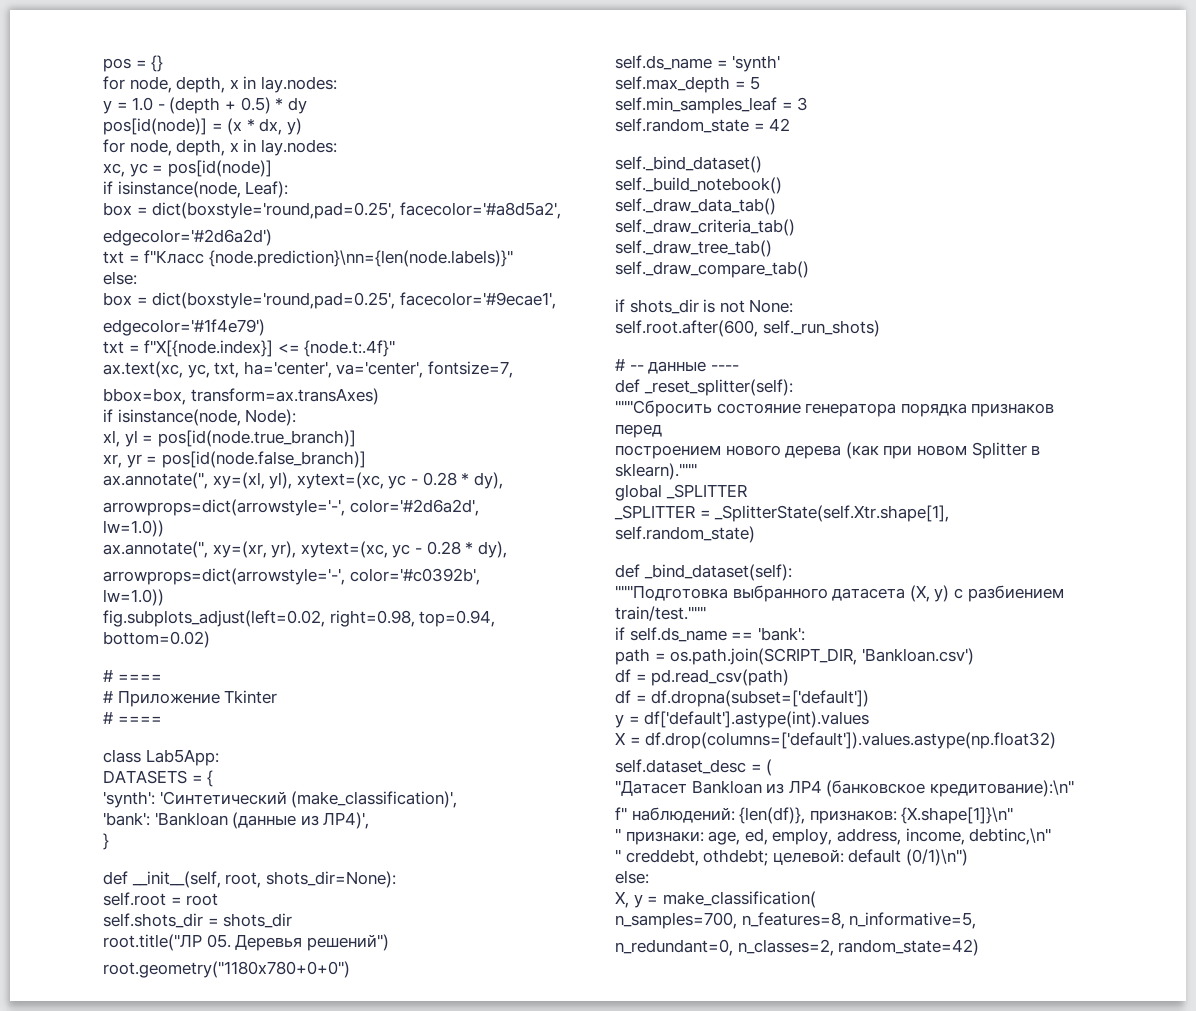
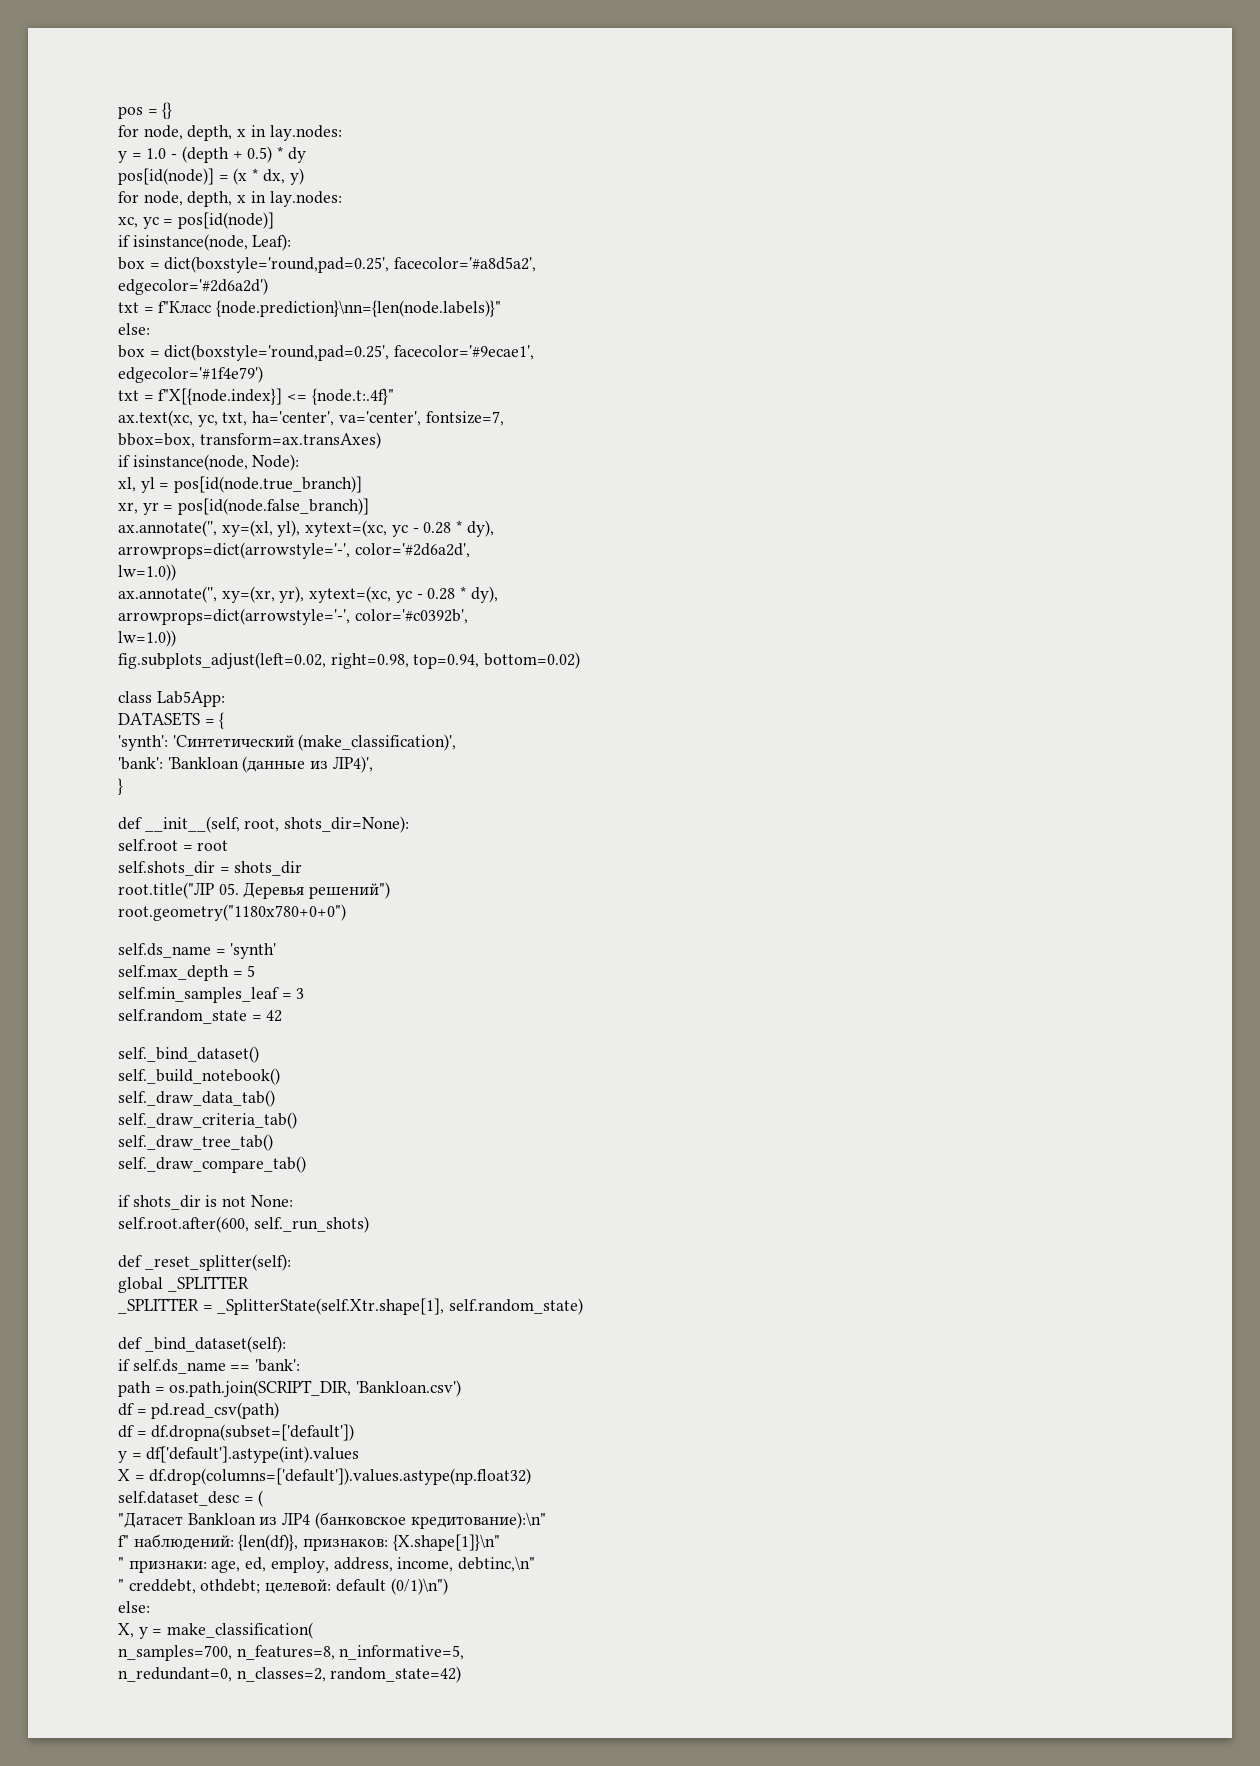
[103,669,162,682] [103,690,278,707] [103,711,162,724] // # ==== // # Приложение Tkinter // # ==== -> (581, 660) none
[615,358,739,374] [615,379,793,396] [615,400,1055,417] [615,424,662,438] [615,442,1041,459] [615,463,697,480] # -- данные ---- // def _reset_splitter(self): // """Сбросить состояние генератора порядка признаков перед // построением нового дерева (как при новом Splitter в sklearn).""" -> [118,1254,291,1271] def _reset_splitter(self):
[615,585,1064,602] [615,606,706,621] // """Подготовка выбранного датасета (X, y) с разбиением train/test.""" -> (286, 1344) none

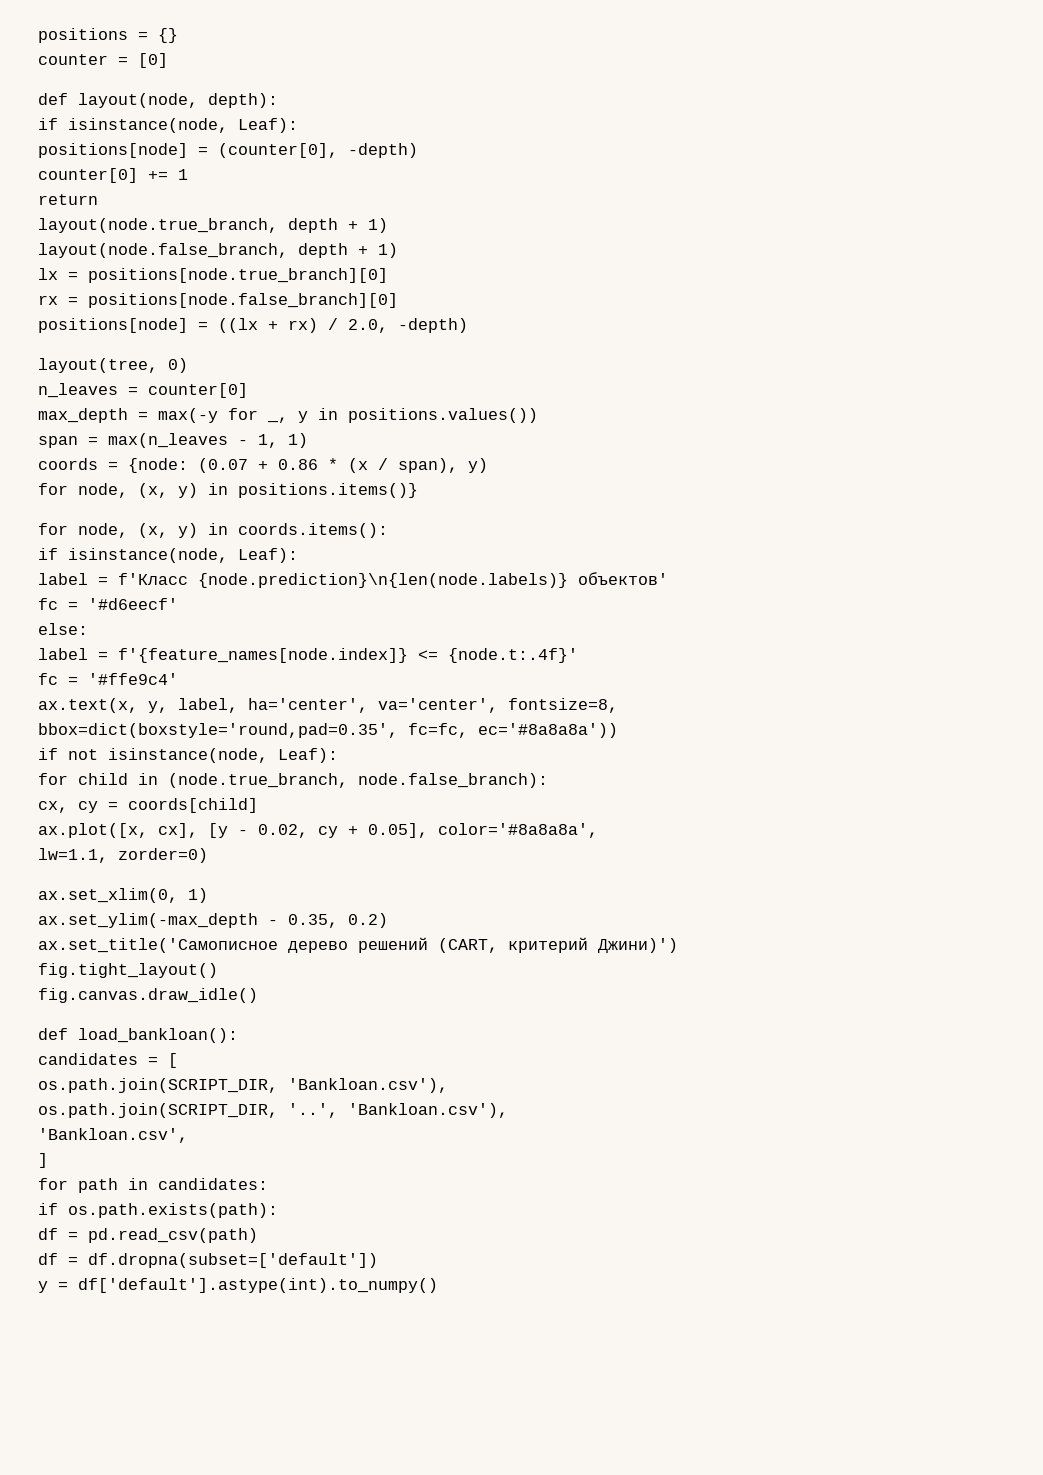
[118,106,143,119] pos -> [38,28,128,43] positions
[118,125,342,141] [118,146,306,163] [118,168,304,185] [118,191,342,207] [118,212,275,229] [118,234,292,251] [118,256,537,273] [118,278,268,295] [118,300,502,317] [118,323,150,335] [118,344,535,361] [118,366,263,383] [118,388,394,405] [118,410,504,427] [118,432,381,449] [118,454,300,471] [118,476,363,493] [118,498,370,515] [118,520,494,537] [118,542,470,559] [118,564,176,581] [118,586,498,603] [118,608,468,625] [118,630,176,647] [118,652,581,669] [118,691,225,707] [118,712,225,729] [118,734,457,751] [118,756,373,773] [118,778,123,795] [118,816,410,833] [118,839,229,851] [118,861,303,876] [118,882,391,899] [118,904,346,921] [118,943,277,959] [118,965,256,981] [118,987,305,1003] [118,1009,283,1024] [118,1046,259,1063] [118,1068,280,1085] [118,1090,275,1107] [118,1112,297,1129] [118,1134,273,1151] [118,1156,306,1173] [118,1195,293,1210] [118,1216,369,1233] [118,1254,291,1271] [118,1276,249,1293] [118,1298,584,1315] [118,1336,286,1353] [118,1359,301,1374] [118,1380,462,1397] for node, depth, x in lay.nodes: // y = 1.0 - (depth + 0.5) * dy // pos[id(node)] = (x * dx, y) // for node, depth, x in lay.nodes: // xc, yc = pos[id(node)] // if isinstance(node, Leaf): // box = dict(boxstyle='round,pad=0.25', facecolor='#a8d5a2', // edgecolor='#2d6a2d') // txt = f"Класс {node.prediction}\nn={len(node.labels)}" // else: // box = dict(boxstyle='round,pad=0.25', facecolor='#9ecae1', // edgecolor='#1f4e79') // txt = f"X[{node.index}] <= {node.t:.4f}" // ax.text(xc, yc, txt, ha='center', va='center', fontsize=7, // bbox=box, transform=ax.transAxes) // if isinstance(node, Node): // xl, yl = pos[id(node.true_branch)] // xr, yr = pos[id(node.false_branch)] // ax.annotate('', xy=(xl, yl), xytext=(xc, yc - 0.28 * dy), // arrowprops=dict(arrowstyle='-', color='#2d6a2d', // lw=1.0)) // ax.annotate('', xy=(xr, yr), xytext=(xc, yc - 0.28 * dy), // arrowprops=dict(arrowstyle='-', color='#c0392b', // lw=1.0)) // fig.subplots_adjust(left=0.02, right=0.98, top=0.94, bottom=0.02) // class Lab5App: // DATASETS = { // 'synth': 'Синтетический (make_classification)', // 'bank': 'Bankloan (данные из ЛР4)', // } // def __init__(self, root, shots_dir=None): // self.root = root // self.shots_dir = shots_dir // root.title("ЛР 05. Деревья решений") // root.geometry("1180x780+0+0") // self.ds_name = 'synth' // self.max_depth = 5 // self.min_samples_leaf = 3 // self.random_state = 42 // self._bind_dataset() // self._build_notebook() // self._draw_data_tab() // self._draw_criteria_tab() // self._draw_tree_tab() // self._draw_compare_tab() // if shots_dir is not None: // self.root.after(600, self._run_shots) // def _reset_splitter(self): // global _SPLITTER // _SPLITTER = _SplitterState(self.Xtr.shape[1], self.random_state) // def _bind_dataset(self): // if self.ds_name == 'bank': // path = os.path.join(SCRIPT_DIR, 'Bankloan.csv') -> [38,53,168,68] [38,93,278,108] [38,118,298,133] [38,143,418,158] [38,168,188,183] [38,194,98,205] [38,218,388,233] [38,243,398,258] [38,268,388,283] [38,293,398,308] [38,318,468,333] [38,358,188,373] [38,383,248,398] [38,408,538,423] [38,433,308,448] [38,458,488,473] [38,483,418,498] [38,523,388,538] [38,548,298,563] [38,572,668,588] [38,598,178,610] [38,623,88,635] [38,648,578,663] [38,673,178,685] [38,698,618,713] [38,723,618,738] [38,748,338,763] [38,773,548,788] [38,798,258,813] [38,823,598,838] [38,848,208,863] [38,888,208,903] [38,913,388,928] [38,937,678,953] [38,963,218,978] [38,988,258,1003] [38,1028,238,1043] [38,1053,178,1068] [38,1078,448,1093] [38,1103,508,1118] [38,1128,188,1143] [38,1153,48,1168] [38,1178,268,1193] [38,1203,278,1218] counter = [0] // def layout(node, depth): // if isinstance(node, Leaf): // positions[node] = (counter[0], -depth) // counter[0] += 1 // return // layout(node.true_branch, depth + 1) // layout(node.false_branch, depth + 1) // lx = positions[node.true_branch][0] // rx = positions[node.false_branch][0] // positions[node] = ((lx + rx) / 2.0, -depth) // layout(tree, 0) // n_leaves = counter[0] // max_depth = max(-y for _, y in positions.values()) // span = max(n_leaves - 1, 1) // coords = {node: (0.07 + 0.86 * (x / span), y) // for node, (x, y) in positions.items()} // for node, (x, y) in coords.items(): // if isinstance(node, Leaf): // label = f'Класс {node.prediction}\n{len(node.labels)} объектов' // fc = '#d6eecf' // else: // label = f'{feature_names[node.index]} <= {node.t:.4f}' // fc = '#ffe9c4' // ax.text(x, y, label, ha='center', va='center', fontsize=8, // bbox=dict(boxstyle='round,pad=0.35', fc=fc, ec='#8a8a8a')) // if not isinstance(node, Leaf): // for child in (node.true_branch, node.false_branch): // cx, cy = coords[child] // ax.plot([x, cx], [y - 0.02, cy + 0.05], color='#8a8a8a', // lw=1.1, zorder=0) // ax.set_xlim(0, 1) // ax.set_ylim(-max_depth - 0.35, 0.2) // ax.set_title('Самописное дерево решений (CART, критерий Джини)') // fig.tight_layout() // fig.canvas.draw_idle() // def load_bankloan(): // candidates = [ // os.path.join(SCRIPT_DIR, 'Bankloan.csv'), // os.path.join(SCRIPT_DIR, '..', 'Bankloan.csv'), // 'Bankloan.csv', // ] // for path in candidates: // if os.path.exists(path):
[146,1446,360,1463] [118,1468,532,1485] [118,1490,264,1507] [118,1512,546,1529] [118,1534,500,1551] [118,1556,536,1573] [118,1578,448,1595] [118,1601,150,1613] [118,1622,314,1639] [118,1645,465,1661] [118,1666,462,1683] df['default'].astype(int).values // X = df.drop(columns=['default']).values.astype(np.float32) // self.dataset_desc = ( // "Датасет Bankloan из ЛР4 (банковское кредитование):\n" // f" наблюдений: {len(df)}, признаков: {X.shape[1]}\n" // " признаки: age, ed, employ, address, income, debtinc,\n" // " creddebt, othdebt; целевой: default (0/1)\n") // else: // X, y = make_classification( // n_samples=700, n_features=8, n_informative=5, // n_redundant=0, n_classes=2, random_state=42) -> [78,1278,438,1293] df['default'].astype(int).to_numpy()

